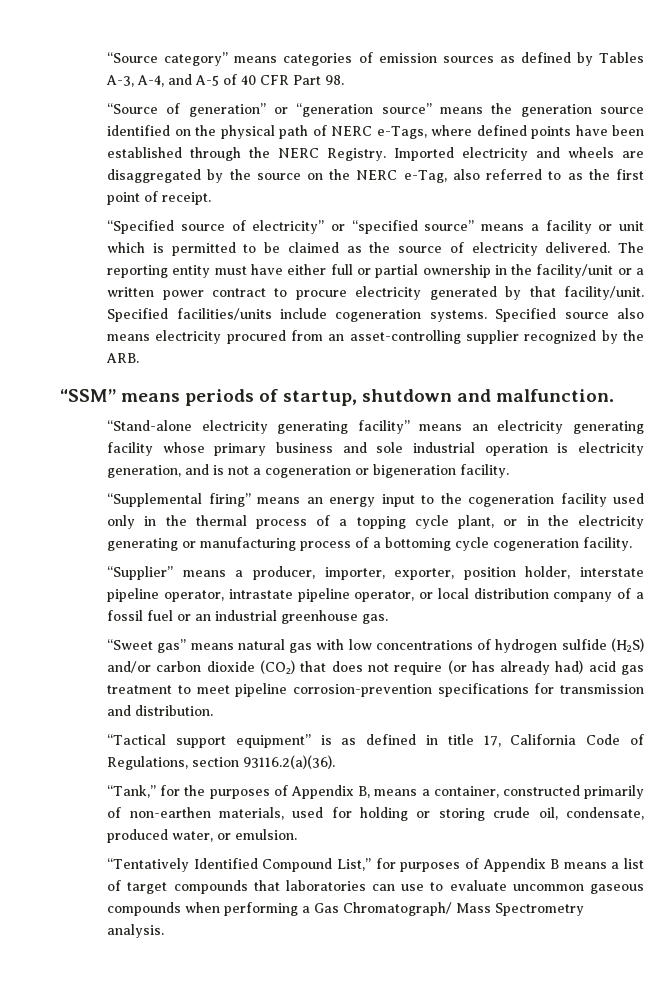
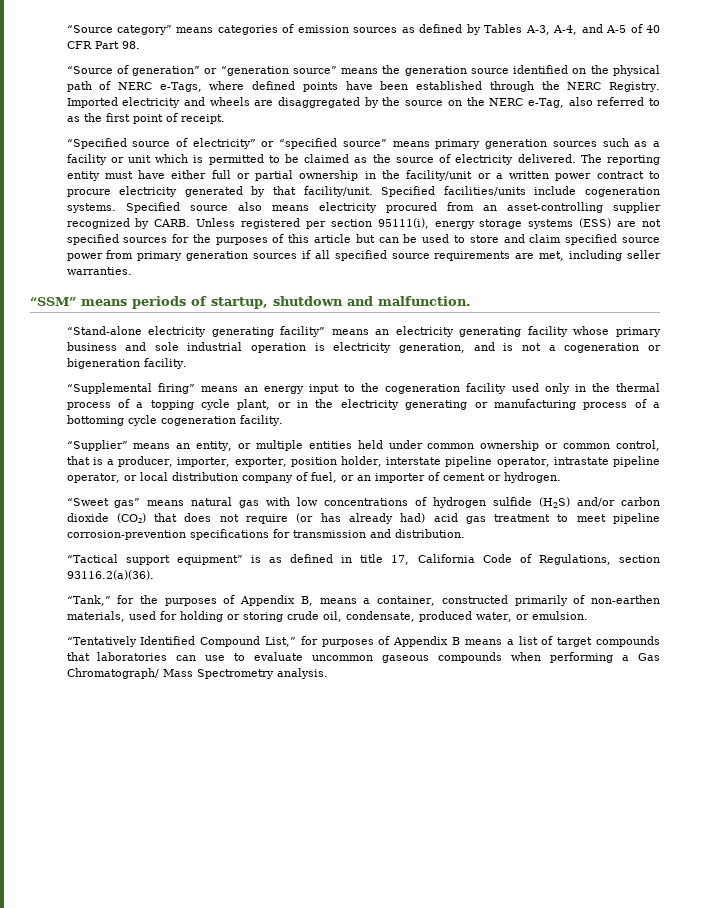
(525, 227) none -> [435,138,648,149] primary generation sources such as
[623,330,644,341] [106,353,140,363] the ARB. -> [154,218,661,229] [66,234,660,245] [66,250,661,261] [66,267,132,275] CARB. Unless registered per section 95111(i), energy storage systems (ESS) are not specified sources for the purposes of this article but can be used to store and claim specified source power from primary generation sources if all specified source requirements are met, including seller warranties.
(226, 573) none -> [176,440,660,451] [66,456,103,465] an entity, or multiple entities held under common ownership or common control, that is
[636,592,644,599] [107,610,389,624] a fossil fuel or an industrial greenhouse gas. -> [310,472,561,483] fuel, or an importer of cement or hydrogen.

